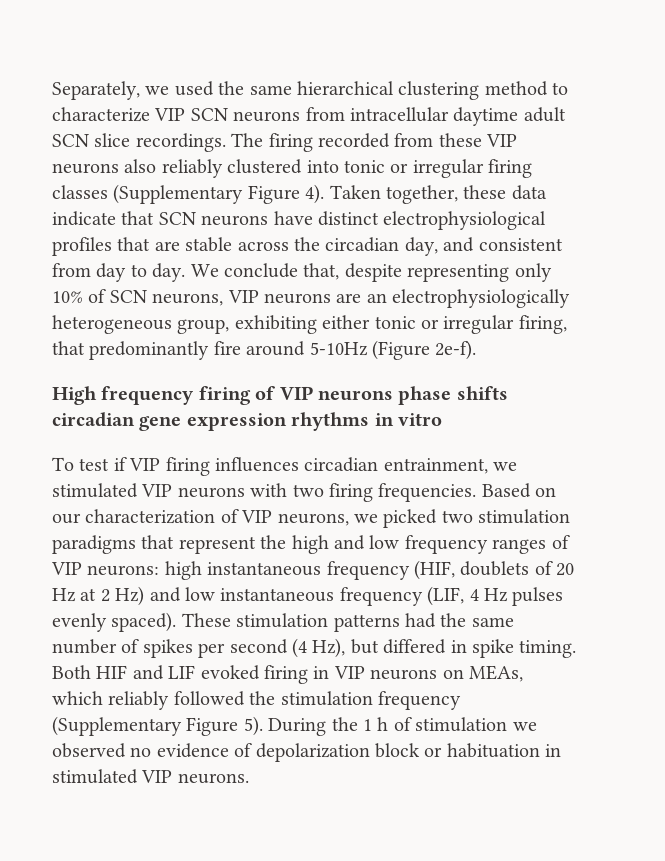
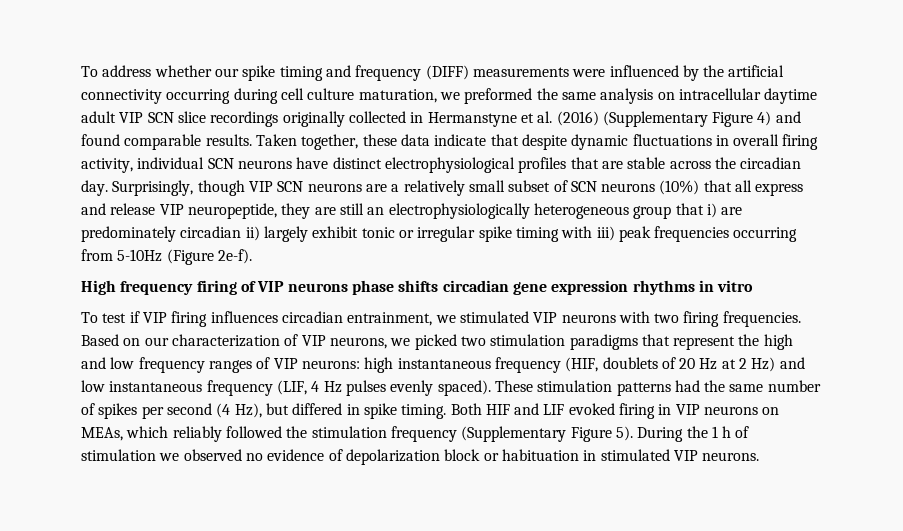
[52,81,569,100] [52,107,345,122] Separately, we used the same hierarchical clustering method to characterize VIP SCN neurons from -> [81,65,785,81] [81,88,675,104] To address whether our spike timing and frequency (DIFF) measurements were influenced by the artificial connectivity occurring during cell culture maturation, we preformed the same analysis on
(566, 114) none -> [119,112,144,123] VIP
[135,133,518,152] [52,159,533,178] [52,184,325,204] recordings. The firing recorded from these VIP neurons also reliably clustered into tonic or irregular firing classes (Supplementary Figure 4). -> [210,111,801,127] [81,134,252,150] recordings originally collected in Hermanstyne et al. (2016) (Supplementary Figure 4) and found comparable results.
(155, 218) none -> [521,134,819,150] [81,157,205,173] despite dynamic fluctuations in overall firing activity, individual
[404,237,563,256] [52,263,552,282] [52,289,571,308] [52,315,567,334] [52,341,306,360] day, and consistent from day to day. We conclude that, despite representing only 10% of SCN neurons, VIP neurons are an electrophysiologically heterogeneous group, exhibiting either tonic or irregular firing, that predominantly fire around -> [81,180,804,196] [81,203,743,219] [81,226,798,242] [81,249,113,261] day. Surprisingly, though VIP SCN neurons are a relatively small subset of SCN neurons (10%) that all express and release VIP neuropeptide, they are still an electrophysiologically heterogeneous group that i) are predominately circadian ii) largely exhibit tonic or irregular spike timing with iii) peak frequencies occurring from

